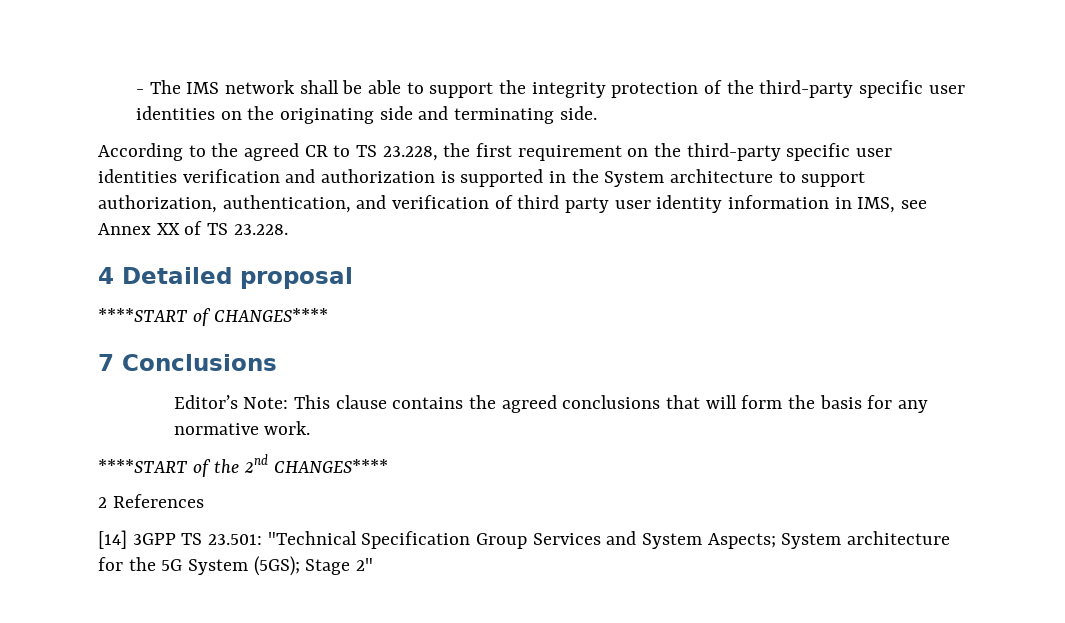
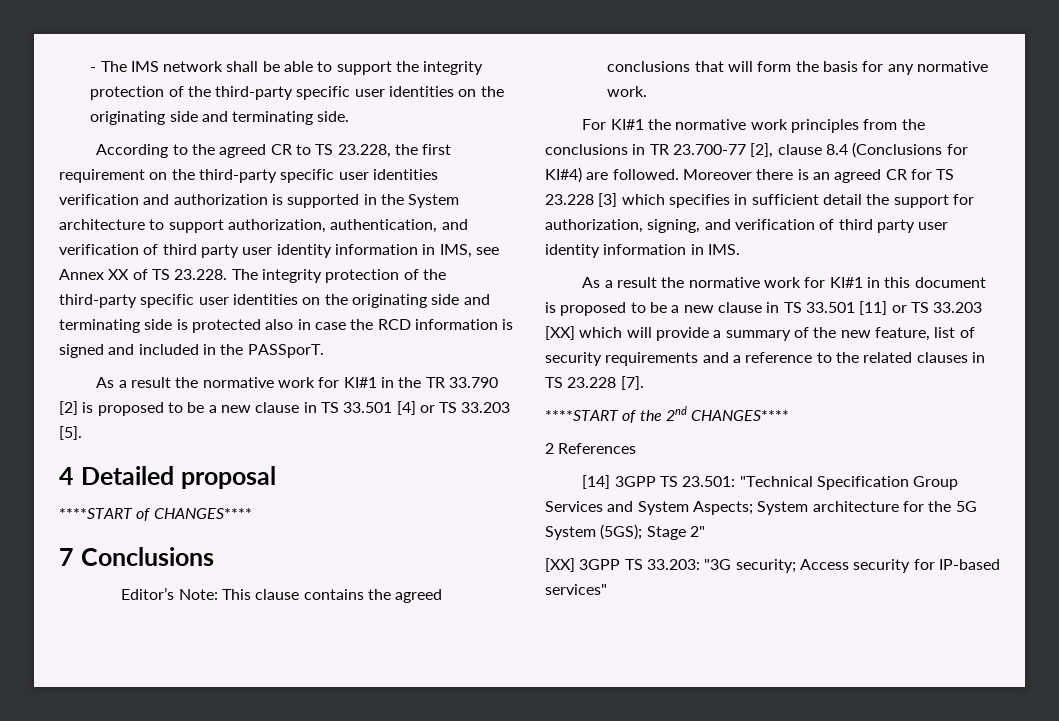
(288, 229) none -> [231,269,446,283] [59,294,490,308] [59,319,514,333] [59,344,324,358] [96,377,498,388] [59,401,511,416] [59,426,82,440] The integrity protection of the third-party specific user identities on the originating side and terminating side is protected also in case the RCD information is signed and included in the PASSporT. // As a result the normative work for KI#1 in the TR 33.790 [2] is proposed to be a new clause in TS 33.501 [4] or TS 33.203 [5].
(311, 428) none -> [582,119,925,133] [545,142,968,158] [545,167,955,183] [545,193,974,208] [545,219,949,233] [545,244,740,258] [582,277,986,288] [545,301,983,316] [545,326,975,341] [545,352,985,366] [545,376,644,390] // For KI#1 the normative work principles from the conclusions in TR 23.700-77 [2], clause 8.4 (Conclusions for KI#4) are followed. Moreover there is an agreed CR for TS 23.228 [3] which specifies in sufficient detail the support for authorization, signing, and verification of third party user identity information in IMS. // As a result the normative work for KI#1 in this document is proposed to be a new clause in TS 33.501 [11] or TS 33.203 [XX] which will provide a summary of the new feature, list of security requirements and a reference to the related clauses in TS 23.228 [7].
(374, 564) none -> [545,558,1000,573] [545,584,607,595] // [XX] 3GPP TS 33.203: "3G security; Access security for IP-based services"

